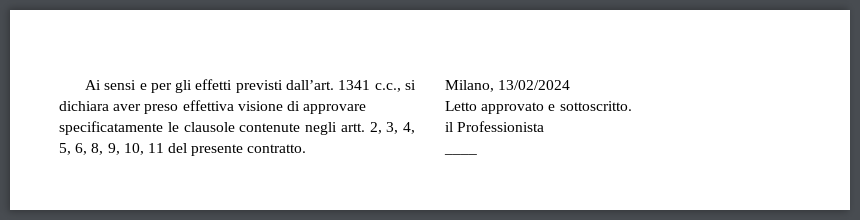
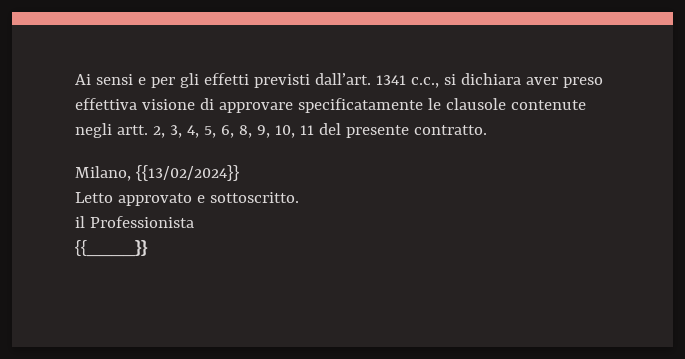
[498,80,571,90] 13/02/2024 -> [135,165,239,181] {{13/02/2024}}
[444,153,477,155] ____ -> [75,240,148,257] {{____}}

